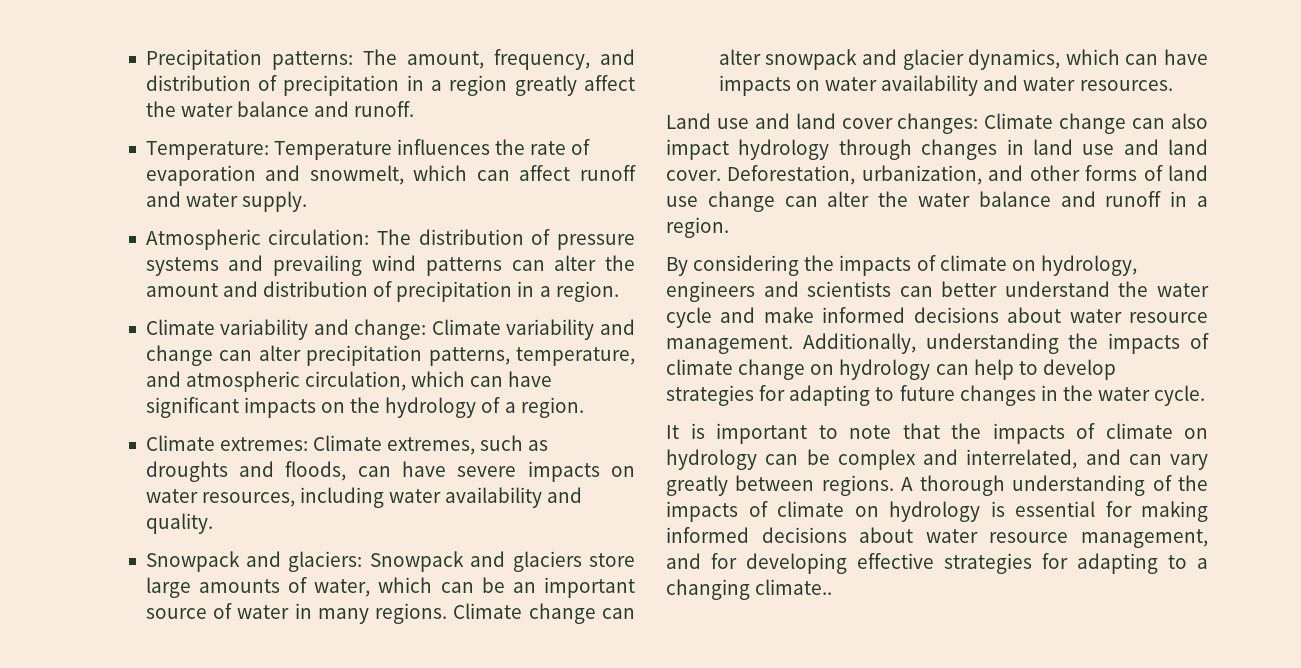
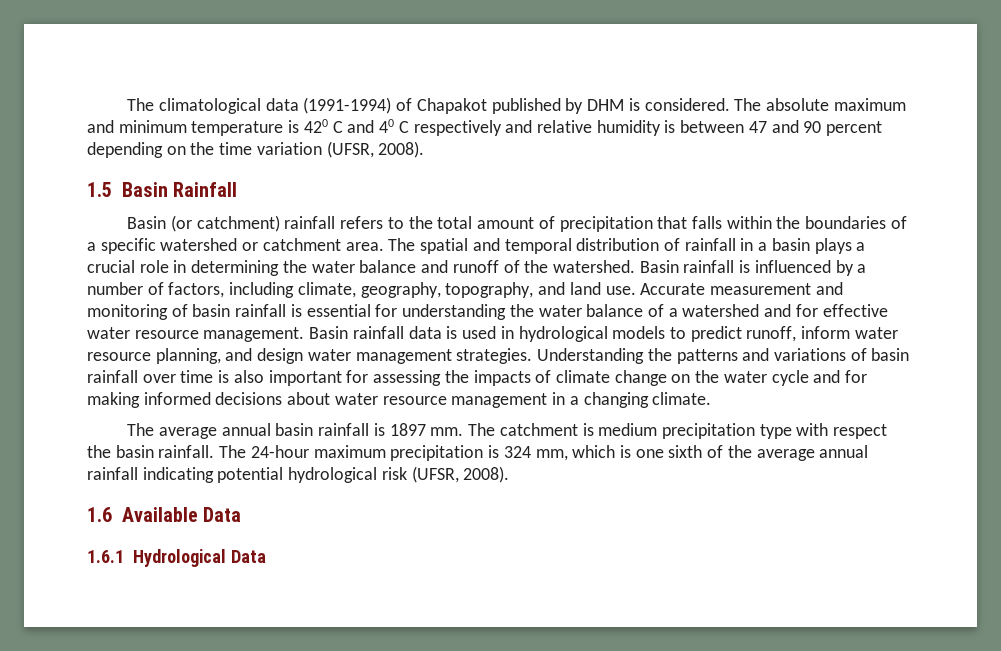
[145,49,635,70] [145,75,635,96] [145,101,415,117] [145,139,591,160] [145,165,636,186] [145,191,307,212] [145,229,635,250] [145,255,635,276] [145,281,619,302] [145,319,636,340] [145,345,635,366] [145,371,553,392] [145,397,584,418] [145,435,549,455] [145,461,635,482] [145,487,583,508] [145,513,213,534] [145,551,635,572] [145,577,635,598] [145,603,635,624] [718,49,1209,70] [718,75,1173,96] [666,113,1208,134] [666,139,1208,160] [666,165,1208,185] [666,191,870,212] Precipitation patterns: The amount, frequency, and distribution of precipitation in a region greatly affect the water balance and runoff. // Temperature: Temperature influences the rate of evaporation and snowmelt, which can affect runoff and water supply. // Atmospheric circulation: The distribution of pressure systems and prevailing wind patterns can alter the amount and distribution of precipitation in a region. // Climate variability and change: Climate variability and change can alter precipitation patterns, temperature, and atmospheric circulation, which can have significant impacts on the hydrology of a region. // Climate extremes: Climate extremes, such as droughts and floods, can have severe impacts on water resources, including water availability and quality. // Snowpack and glaciers: Snowpack and glaciers store large amounts of water, which can be an important source of water in many regions. Climate change can alter snowpack and glacier dynamics, which can have impacts on water availability and water resources. // Land use and land cover changes: Climate change can also impact hydrology through changes in land use and land cover. Deforestation, urbanization, and other forms of land use change can alter -> [127,97,906,114] [87,119,883,136] [87,141,425,158] [87,182,237,197] [127,215,907,232] [87,238,866,254] [87,260,280,276] The climatological data (1991-1994) of Chapakot published by DHM is considered. The absolute maximum and minimum temperature is 420 C and 40 C respectively and relative humidity is between 47 and 90 percent depending on the time variation (UFSR, 2008). // 1.5 Basin Rainfall // Basin (or catchment) rainfall refers to the total amount of precipitation that falls within the boundaries of a specific watershed or catchment area. The spatial and temporal distribution of rainfall in a basin plays a crucial role in determining
[1170,191,1208,207] [666,217,729,238] [666,255,1137,276] [666,281,1209,302] [666,307,1208,328] [666,333,1059,354] in a region. // By considering the impacts of climate on hydrology, engineers and scientists can better understand the water cycle and make informed decisions about water resource management. Additionally, understanding -> [503,260,867,276] [87,282,843,298] [87,304,888,320] [87,326,898,342] [87,348,910,364] [87,370,442,386] of the watershed. Basin rainfall is influenced by a number of factors, including climate, geography, topography, and land use. Accurate measurement and monitoring of basin rainfall is essential for understanding the water balance of a watershed and for effective water resource management. Basin rainfall data is used in hydrological models to predict runoff, inform water resource planning, and design water management strategies. Understanding the patterns and variations of basin rainfall over time is also important for assessing
[839,359,1116,380] [666,385,1206,406] [666,423,1208,444] [666,449,1208,470] [666,475,1208,496] [666,501,1095,522] hydrology can help to develop strategies for adapting to future changes in the water cycle. // It is important to note that the impacts of climate on hydrology can be complex and interrelated, and can vary greatly between regions. A thorough understanding of the impacts of climate on hydrology is essential -> [695,370,841,386] the water cycle and
[1081,529,1208,548] [666,553,1208,574] [666,579,833,600] management, and for developing effective strategies for adapting to a changing climate.. -> [451,392,712,408] [127,423,888,439] [87,445,869,461] [87,466,510,483] [87,507,241,522] [87,549,266,567] management in a changing climate. // The average annual basin rainfall is 1897 mm. The catchment is medium precipitation type with respect the basin rainfall. The 24-hour maximum precipitation is 324 mm, which is one sixth of the average annual rainfall indicating potential hydrological risk (UFSR, 2008). // 1.6 Available Data // 1.6.1 Hydrological Data

